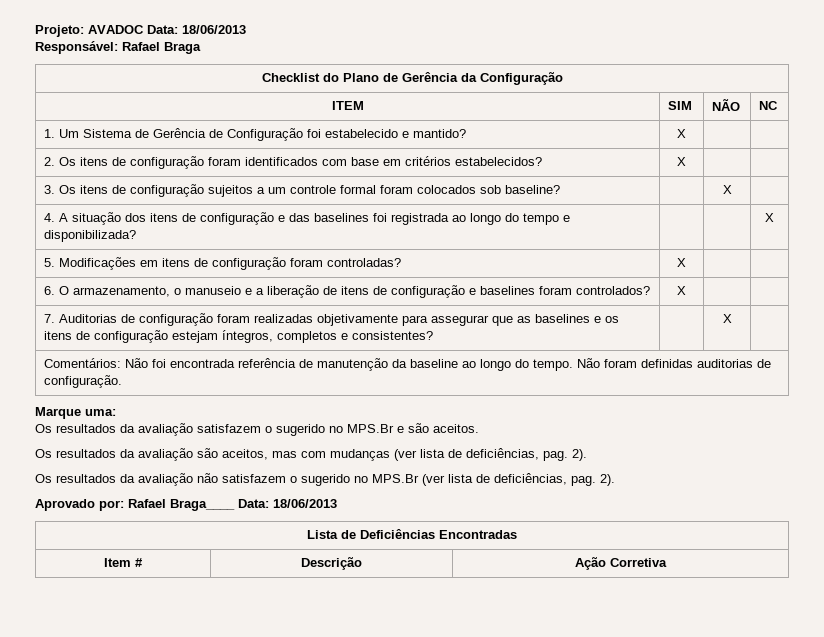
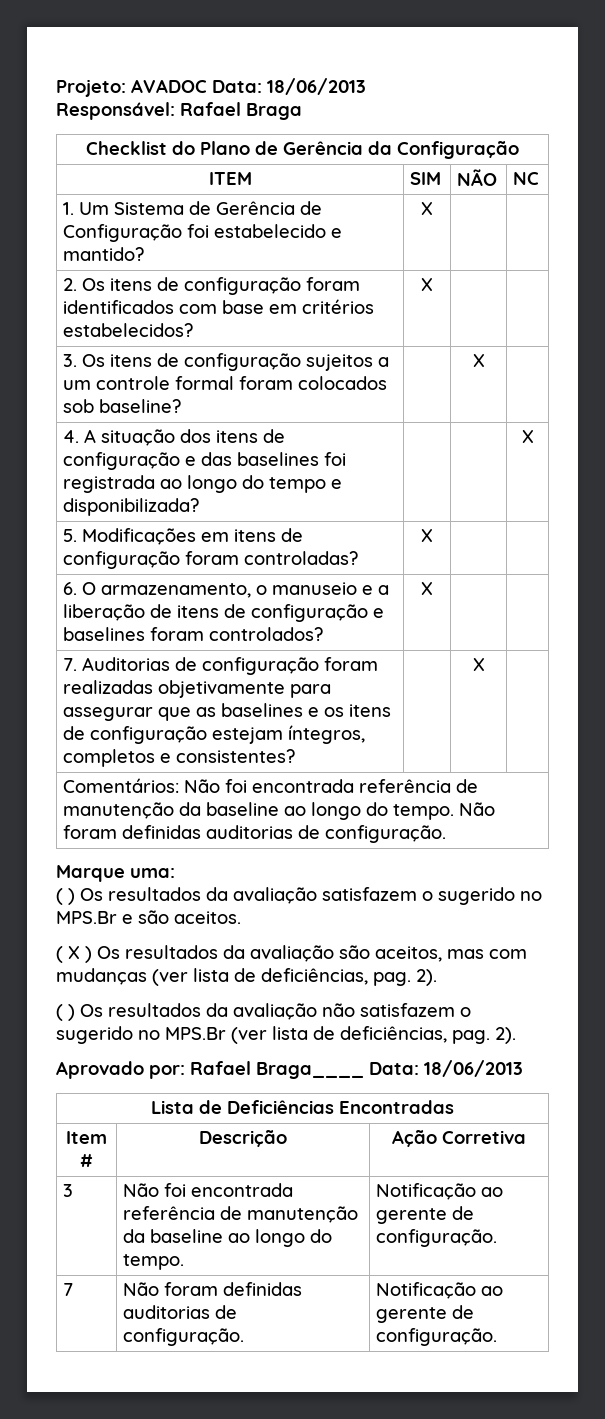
(116, 412) none -> [56,888,75,905] ( )
(479, 428) none -> [56,946,92,963] ( X )
(587, 455) none -> [56,1004,75,1021] ( )
(667, 562) none -> [63,1184,74,1197] [123,1183,294,1197] [123,1206,359,1223] [123,1229,333,1247] [123,1254,185,1270] [376,1183,504,1200] [376,1206,475,1224] [376,1229,498,1247] [63,1283,74,1296] [123,1282,303,1296] [123,1305,238,1319] [123,1328,245,1346] [376,1282,504,1299] [376,1305,475,1323] [376,1328,498,1346] // 3 | Não foi encontrada referência de manutenção da baseline ao longo do tempo. | Notificação ao gerente de configuração. // 7 | Não foram definidas auditorias de configuração. | Notificação ao gerente de configuração.

